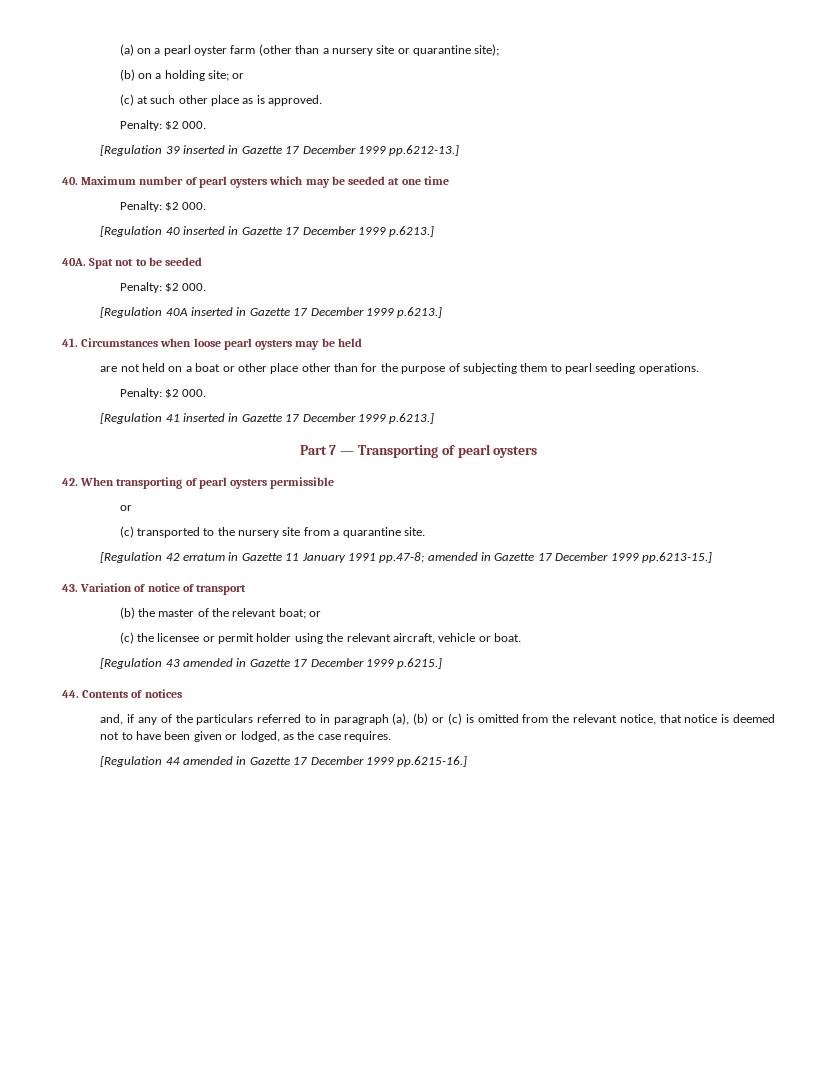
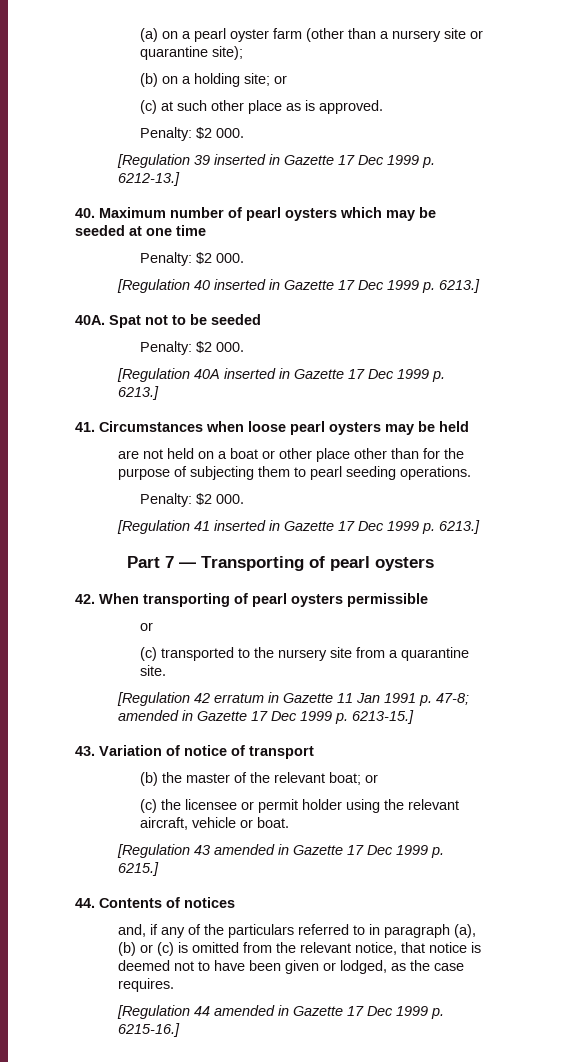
[302,145,460,156] December 1999 pp.6212-13.] -> [358,155,436,168] [118,172,181,186] Dec 1999 p. 6212-13.]
[302,226,435,237] December 1999 p.6213.] -> [358,279,481,293] Dec 1999 p. 6213.]
[310,307,443,318] December 1999 p.6213.] -> [368,369,446,382] [118,386,160,400] Dec 1999 p. 6213.]
[302,413,435,424] December 1999 p.6213.] -> [358,520,481,534] Dec 1999 p. 6213.]
[301,552,712,563] January 1991 pp.47-8; amended in Gazette 17 December 1999 pp.6213-15.] -> [356,693,470,706] [118,710,415,724] Jan 1991 p. 47-8; amended in Gazette 17 Dec 1999 p. 6213-15.]
[310,658,443,669] December 1999 p.6215.] -> [367,845,445,858] [118,862,160,876] Dec 1999 p. 6215.]
[310,756,468,767] December 1999 pp.6215-16.] -> [367,1006,445,1019] [118,1023,181,1037] Dec 1999 p. 6215-16.]

